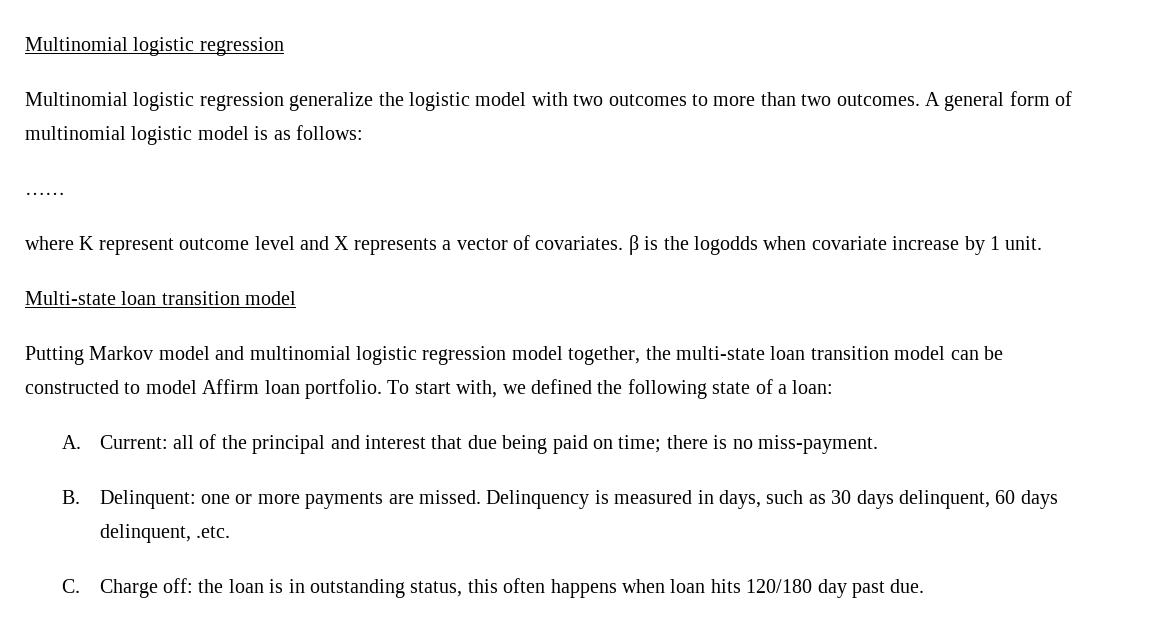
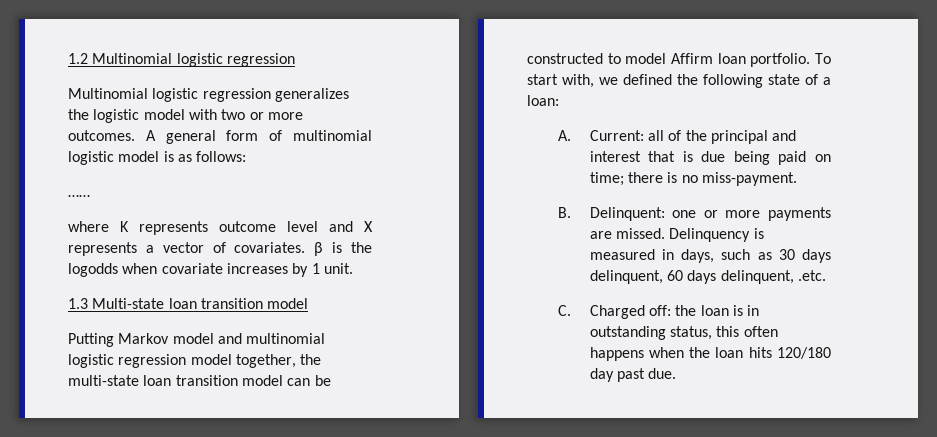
(25, 44) none -> [68,53,88,64] 1.2
[289,92,374,111] generalize -> [274,88,349,102] generalizes
[608,92,832,106] outcomes to more than two -> [249,112,303,120] or more
[98,238,174,255] represent -> [139,221,208,235] represents
[892,236,960,250] increase -> [226,263,288,274] increases
(1043, 243) none -> [68,298,88,309] 1.3
(463, 442) none -> [682,151,693,162] is
[99,579,158,598] Charge -> [589,305,645,319] Charged
(665, 586) none -> [689,347,711,358] the

